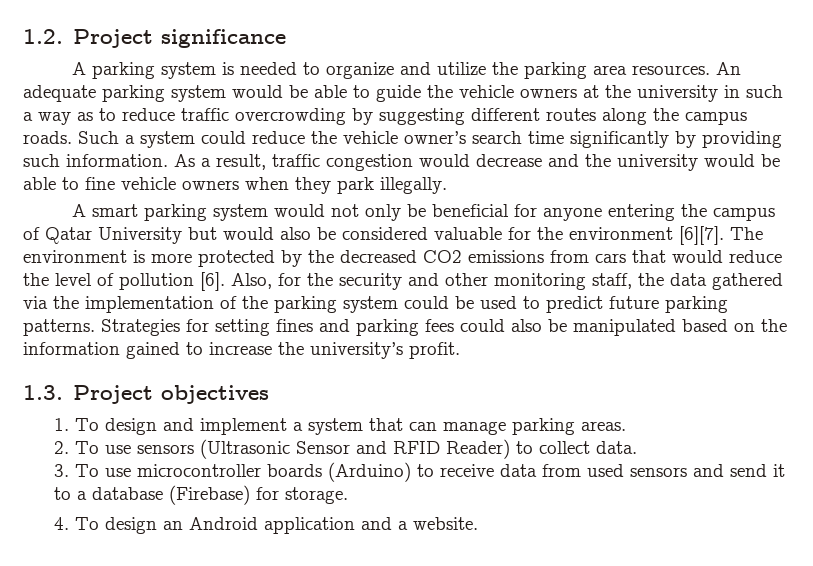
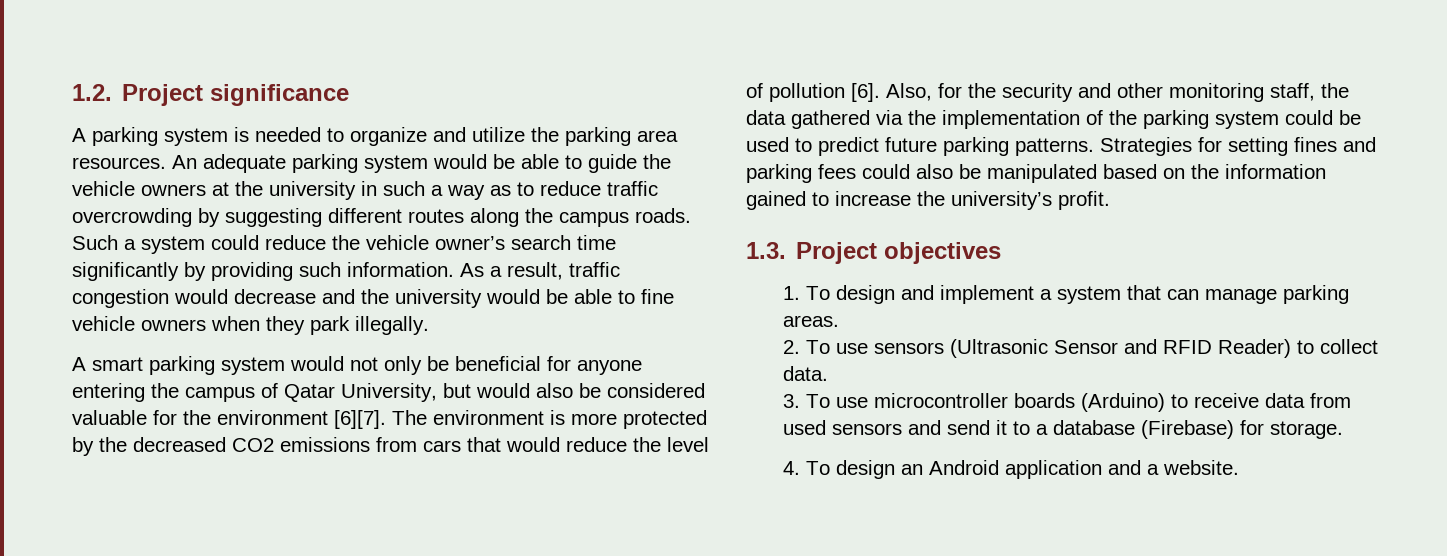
[98,227,182,244] University -> [341,383,437,402] University,

